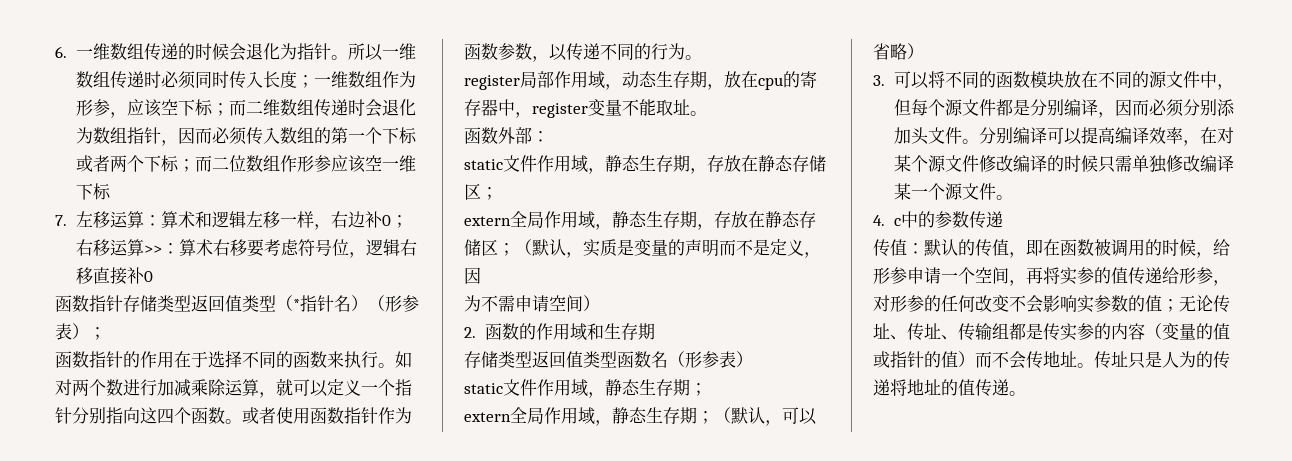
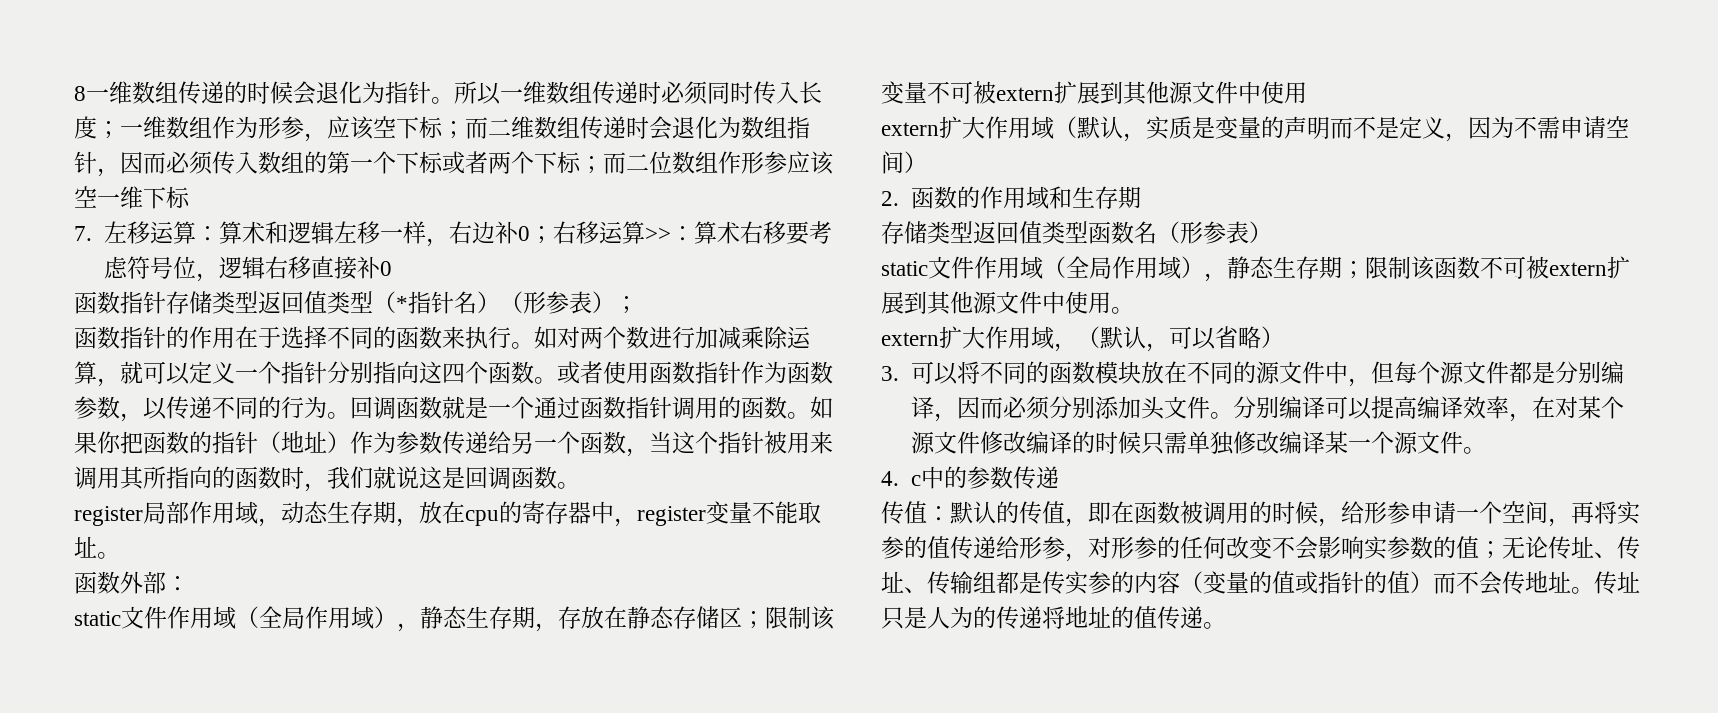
[55,46,67,58] 6. -> [74,86,86,101] 8
(702, 57) none -> [350,396,833,419] [74,431,833,457] [74,466,580,492] 回调函数就是一个通过函数指针调用的函数。如果你把函数的指针（地址）作为参数传递给另一个函数，当这个指针被用来调用其所指向的函数时，我们就说这是回调函数。
[588,155,826,174] [464,183,498,200] [464,211,816,230] [464,239,515,256] ，静态生存期，存放在静态存储区； // extern全局作用域，静态生存期，存放在静态存储区； -> [236,606,835,632] [881,81,1307,105] [881,116,1054,139] （全局作用域），静态生存期，存放在静态存储区；限制该变量不可被extern扩展到其他源文件中使用 // extern扩大作用域
(481, 275) // -> (1491, 128) none
[588,379,707,398] [464,407,714,426] ，静态生存期； // extern全局作用域，静态生存期； -> [1043,256,1630,282] [881,291,1134,315] [881,326,1077,352] （全局作用域），静态生存期；限制该函数不可被extern扩展到其他源文件中使用。 // extern扩大作用域，

